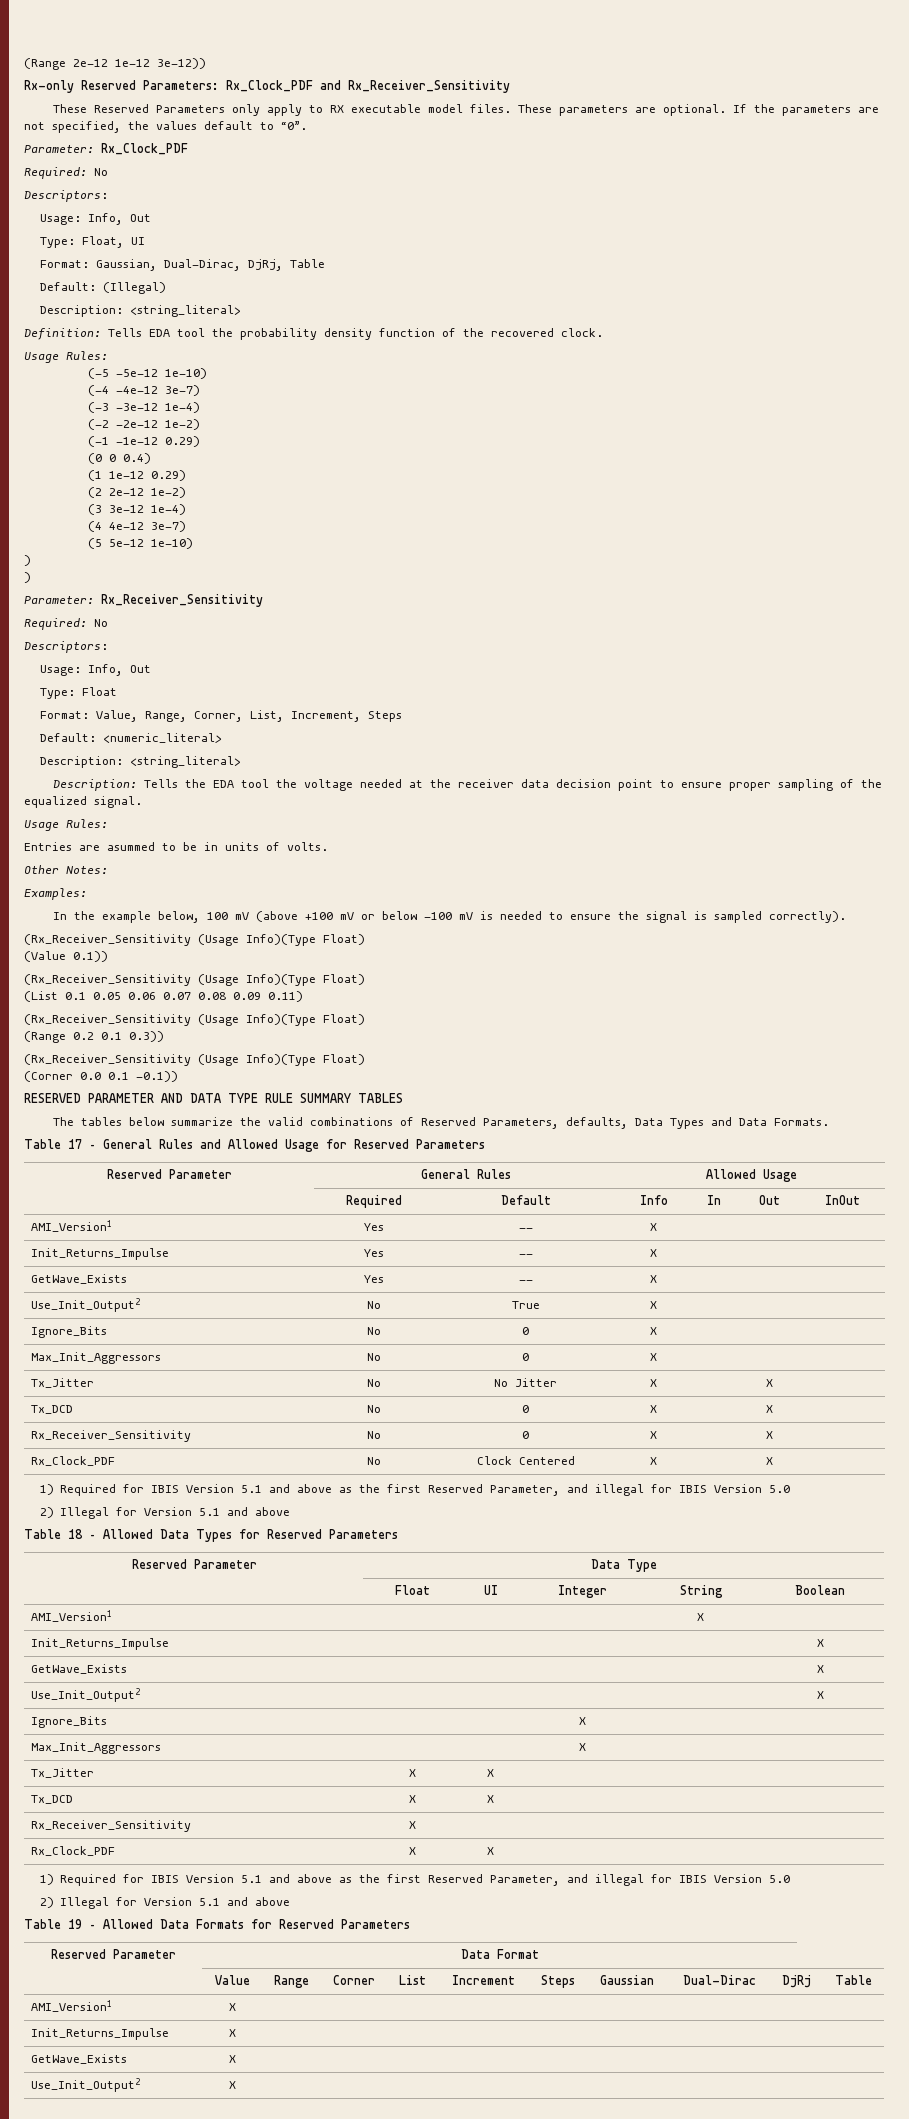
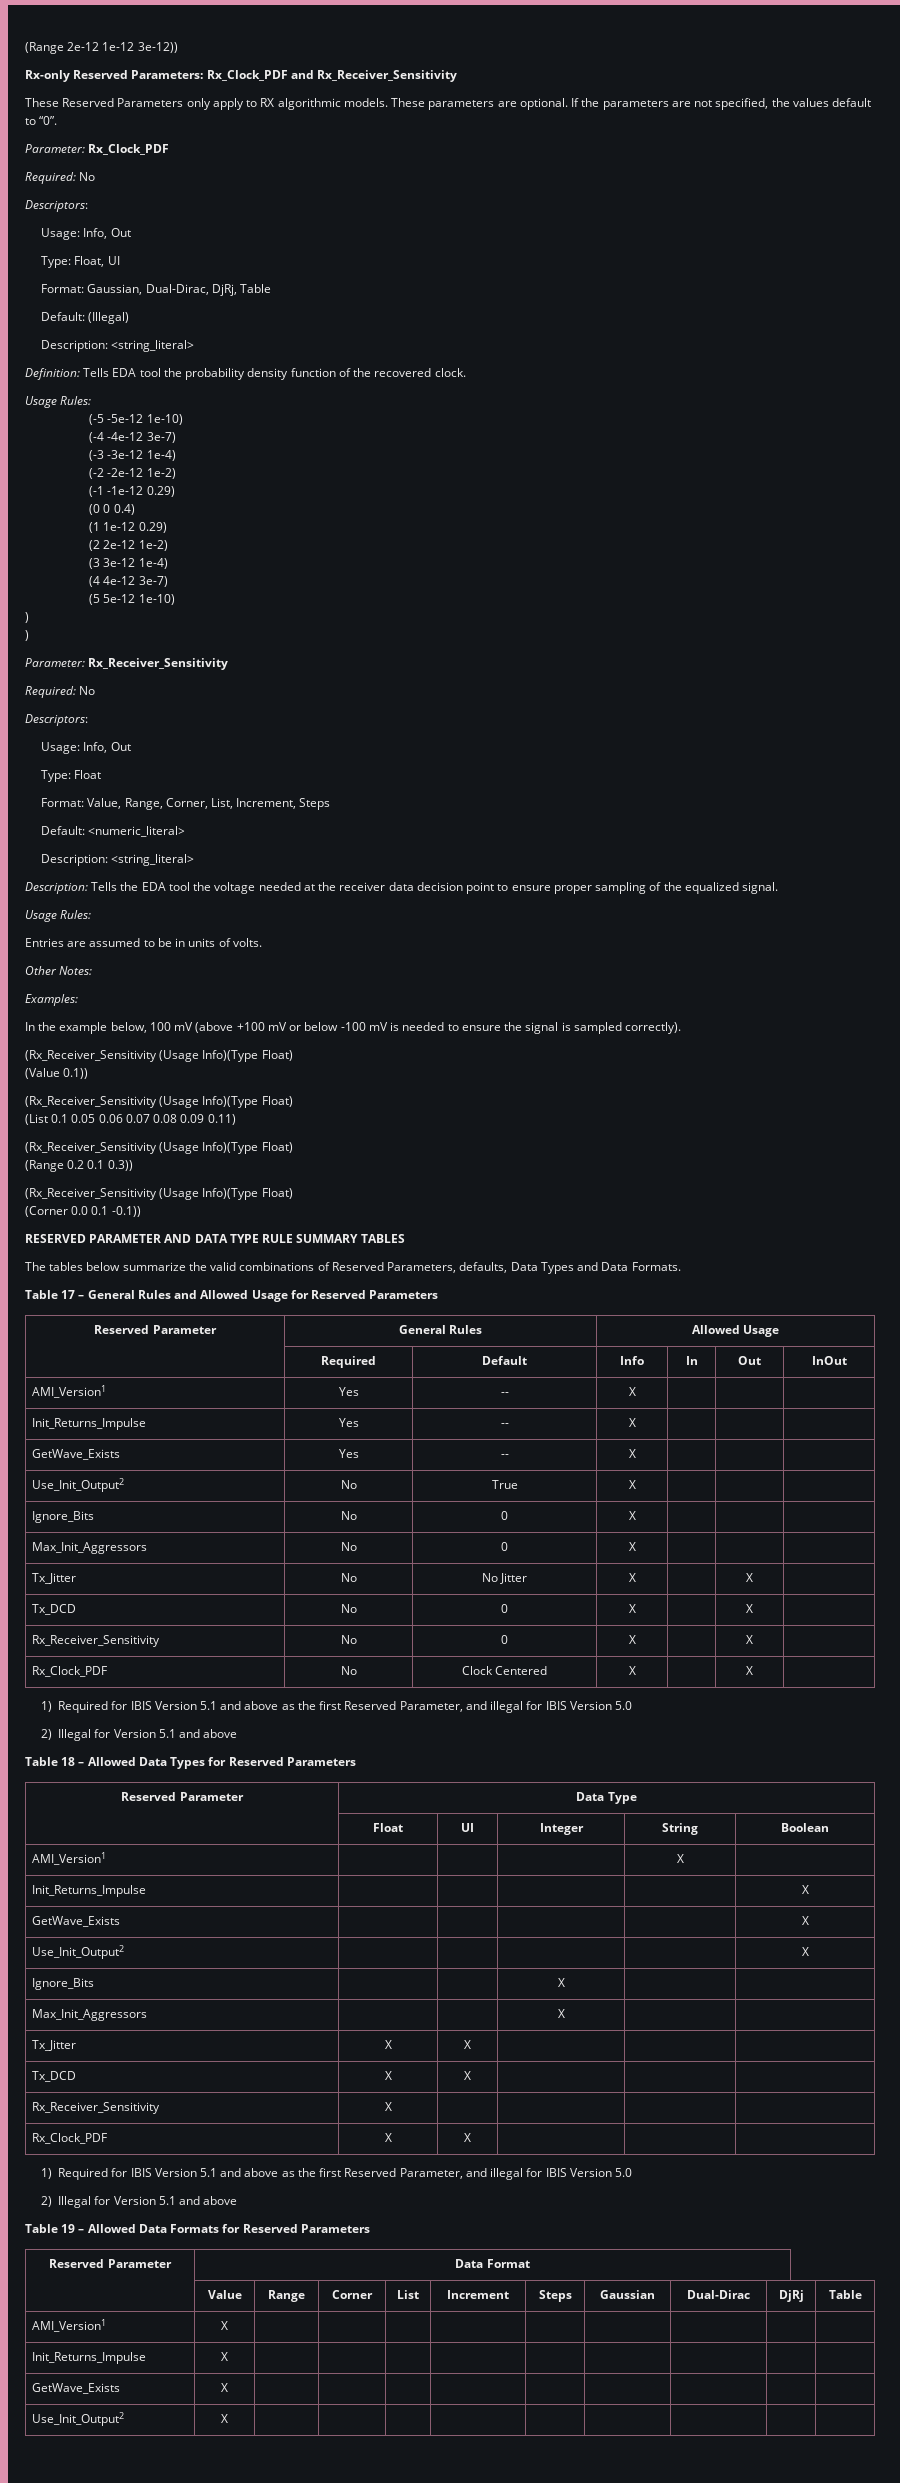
[350,104,511,113] executable model files. -> [277,98,388,110] algorithmic models.
[107,842,155,851] asummed -> [89,938,141,947] assumed

